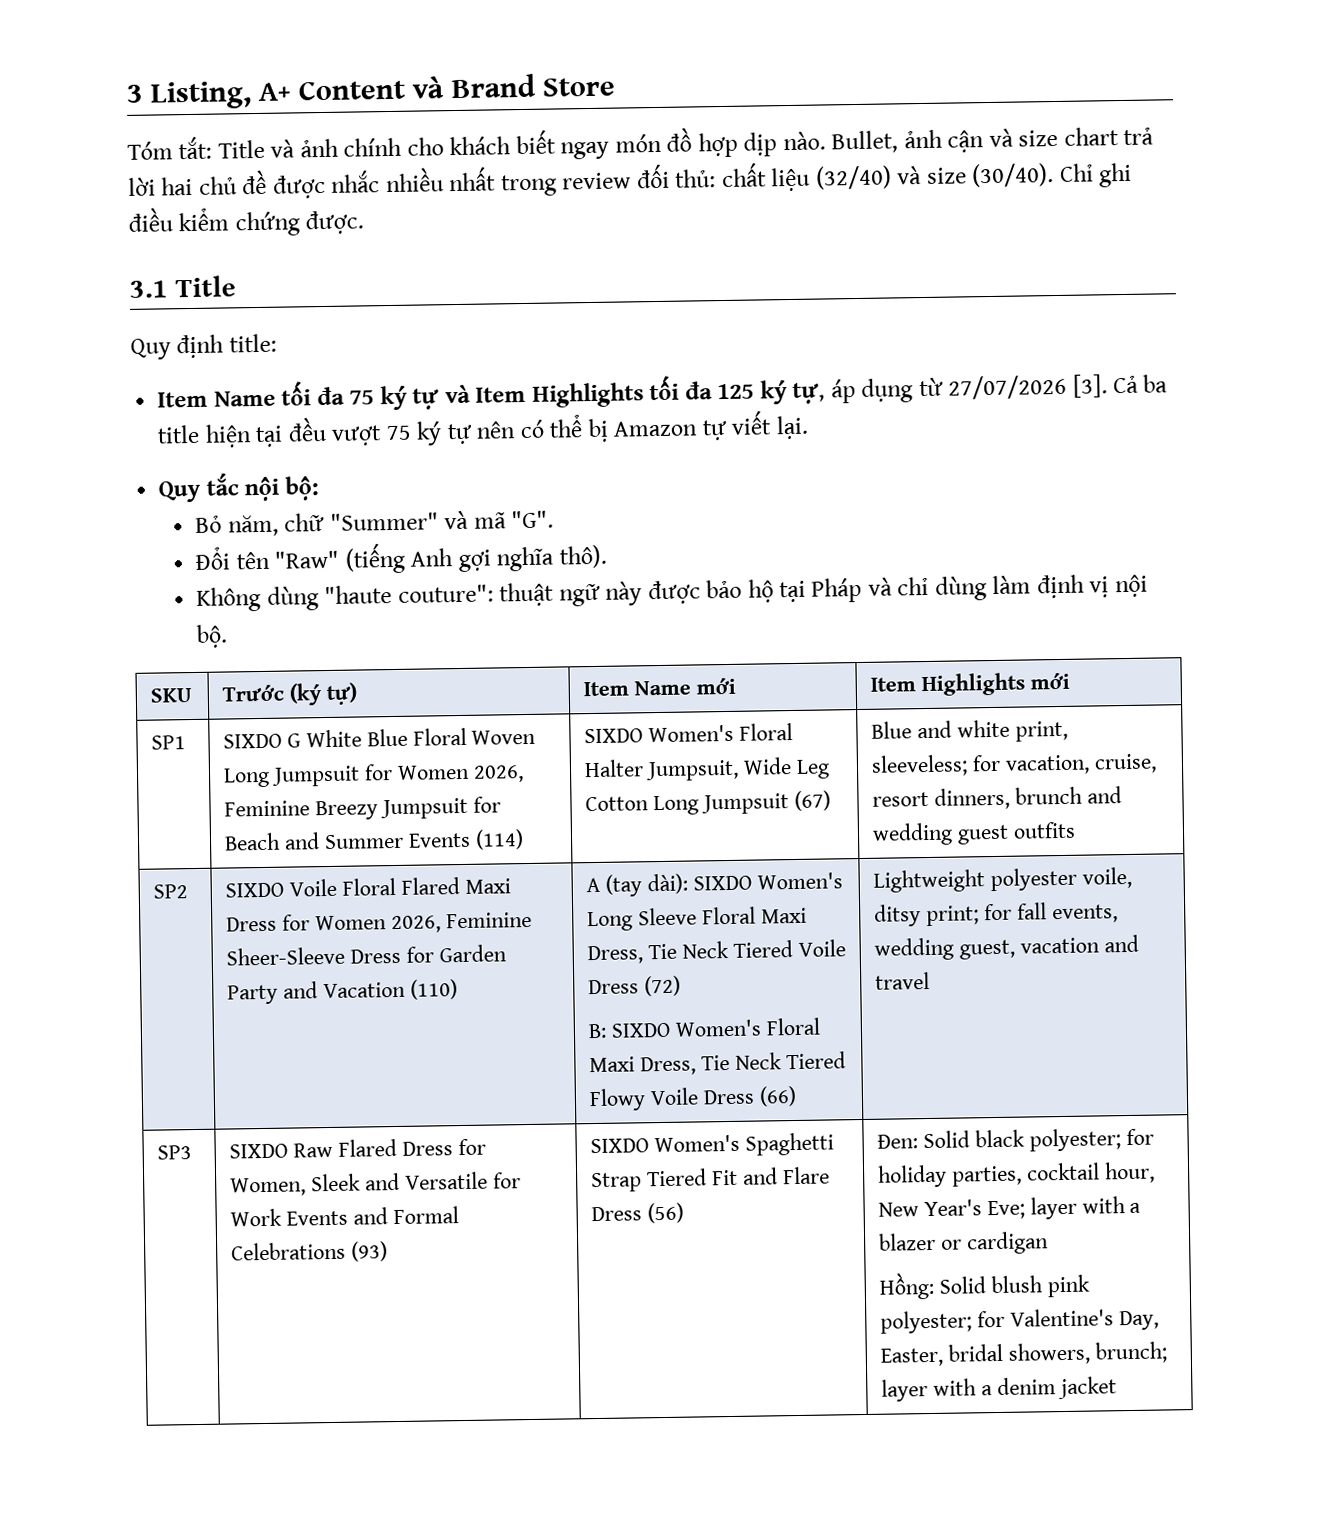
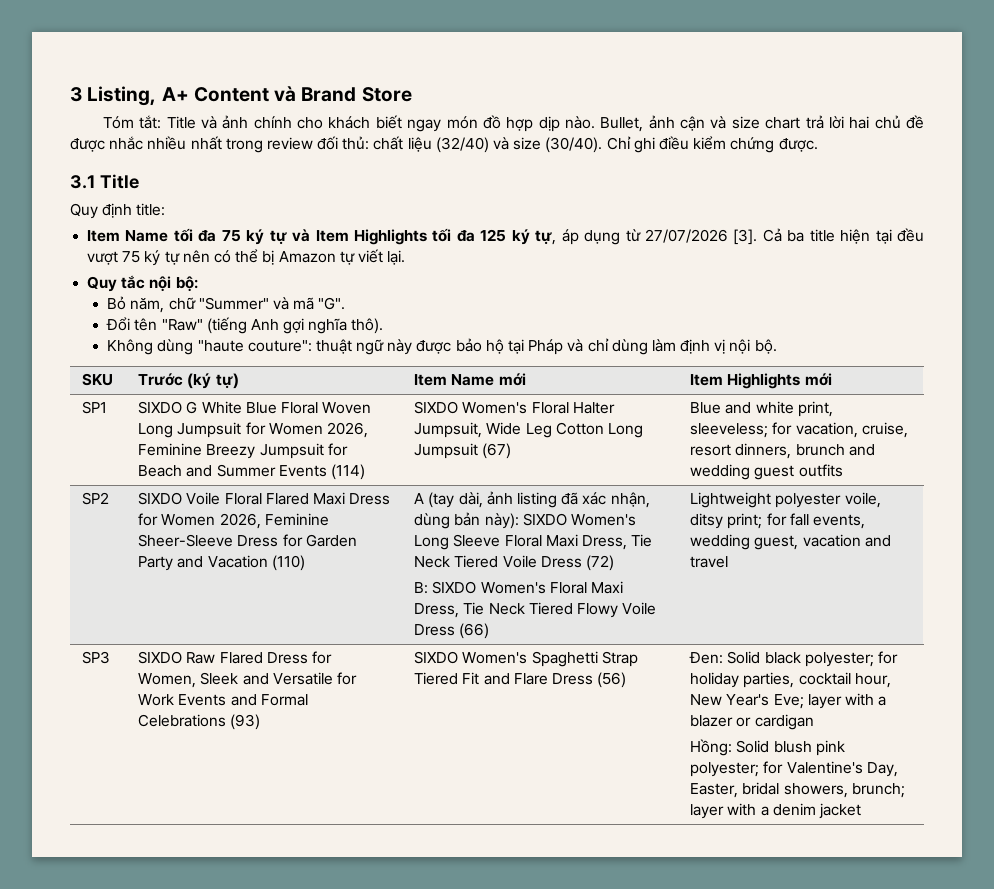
[646,873,688,895] dài): -> [458,491,650,508] [414,512,519,529] dài, ảnh listing đã xác nhận, dùng bản này):

